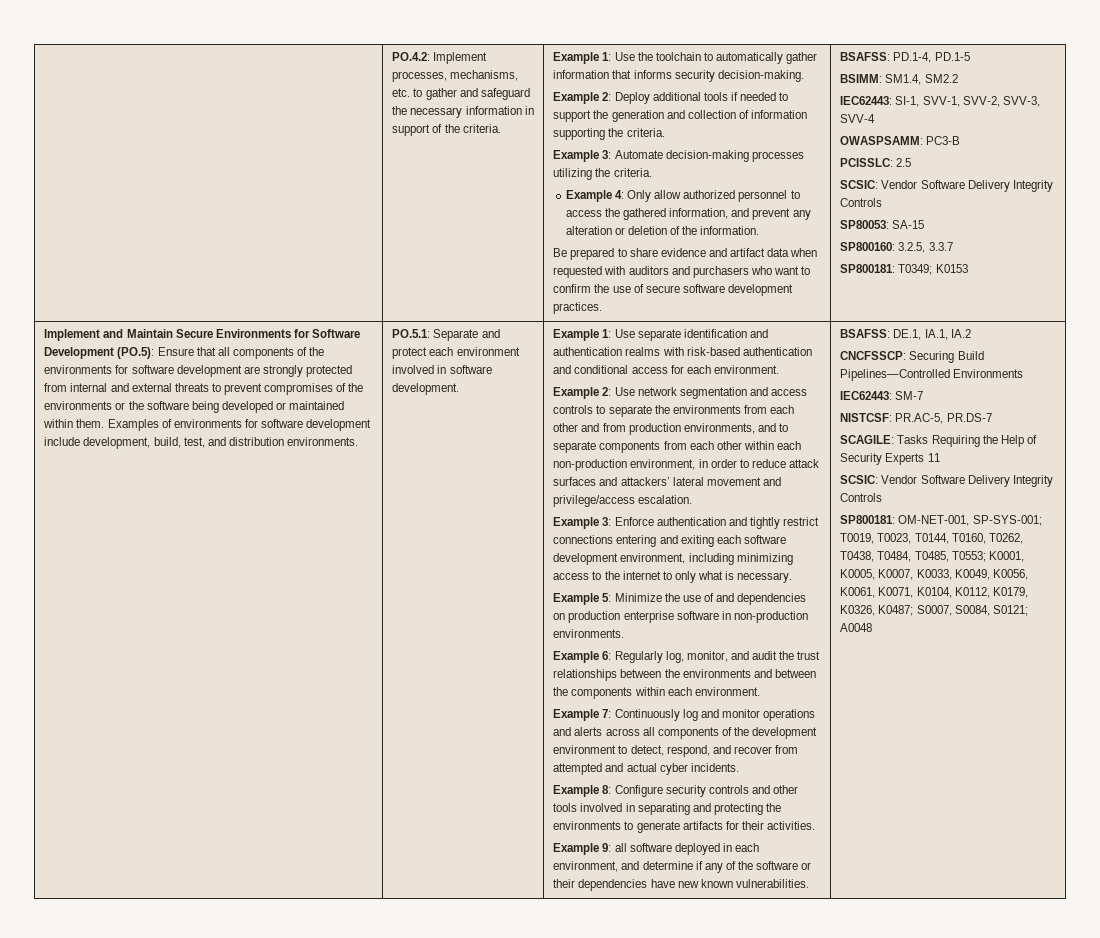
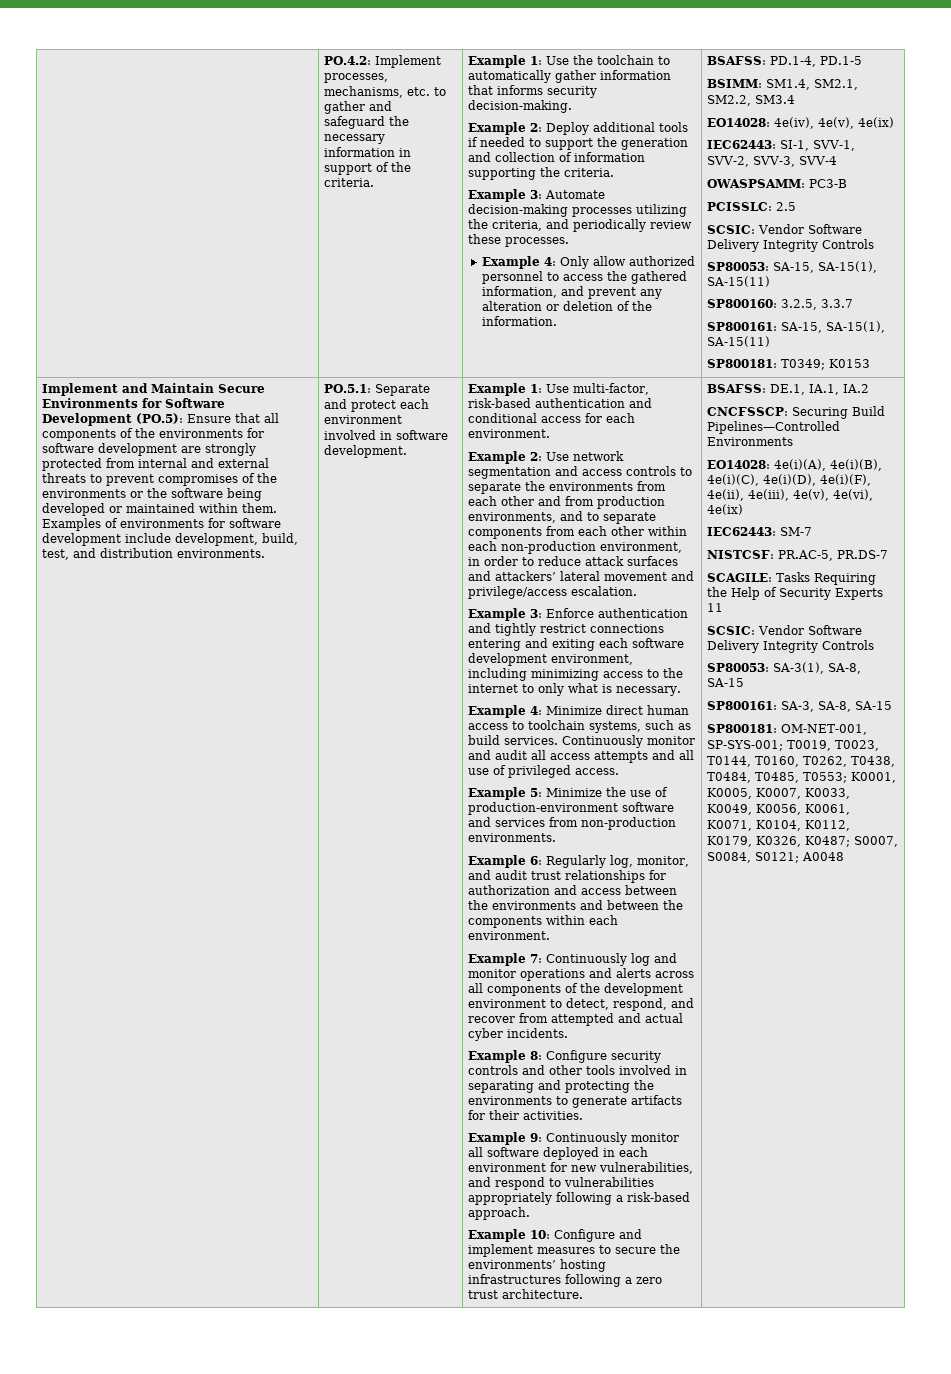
[613,168,652,177] criteria. -> [492,219,693,232] [468,234,570,247] criteria, and periodically review these processes.
[553,248,818,260] [553,266,811,278] [553,284,793,296] [553,302,603,314] // Be prepared to share evidence and artifact data when requested with auditors and purchasers who want to confirm the use of secure software development practices. -> (557, 321) none
[924,74,958,83] SM2.2 -> [814,79,859,90] [707,95,796,106] [707,117,895,129] SM2.1, SM2.2, SM3.4 // EO14028: 4e(iv), 4e(v), 4e(ix)
[892,220,925,229] SA-15 -> [773,261,878,273] [707,276,771,287] SA-15, SA-15(1), SA-15(11)
(953, 246) none -> [707,321,886,333] [707,336,771,347] // SP800161: SA-15, SA-15(1), SA-15(11)
[637,329,768,341] [553,347,684,356] separate identification and authentication realms with -> [573,383,650,395] multi-factor,
(793, 577) none -> [468,705,690,718] [468,720,692,733] [468,735,696,748] [468,750,695,763] [468,765,620,778] // Example 4: Minimize direct human access to toolchain systems, such as build services. Continuously monitor and audit all access attempts and all use of privileged access.
[715,593,807,605] [553,611,731,623] and dependencies on production enterprise software in -> [468,802,675,815] [468,817,579,827] production-environment software and services from
[779,651,795,660] the -> (528, 875) none
(618, 675) none -> [649,870,667,880] [468,885,622,895] for authorization and access
(612, 847) none -> [546,1132,680,1145] Continuously monitor
[553,861,812,873] [553,879,809,891] environment, and determine if any of the software or their dependencies have new known vulnerabilities. -> [468,1162,694,1174] [468,1177,655,1190] [468,1192,691,1205] [468,1207,531,1220] [468,1229,643,1242] [468,1244,681,1257] [468,1259,607,1272] [468,1274,663,1287] [468,1289,584,1299] environment for new vulnerabilities, and respond to vulnerabilities appropriately following a risk-based approach. // Example 10: Configure and implement measures to secure the environments’ hosting infrastructures following a zero trust architecture.
(1024, 373) none -> [707,459,883,471] [707,474,872,486] [707,489,874,501] [707,504,744,515] // EO14028: 4e(i)(A), 4e(i)(B), 4e(i)(C), 4e(i)(D), 4e(i)(F), 4e(ii), 4e(iii), 4e(v), 4e(vi), 4e(ix)
(883, 497) none -> [707,662,862,674] [707,678,745,687] [707,701,893,712] // SP80053: SA-3(1), SA-8, SA-15 // SP800161: SA-3, SA-8, SA-15

